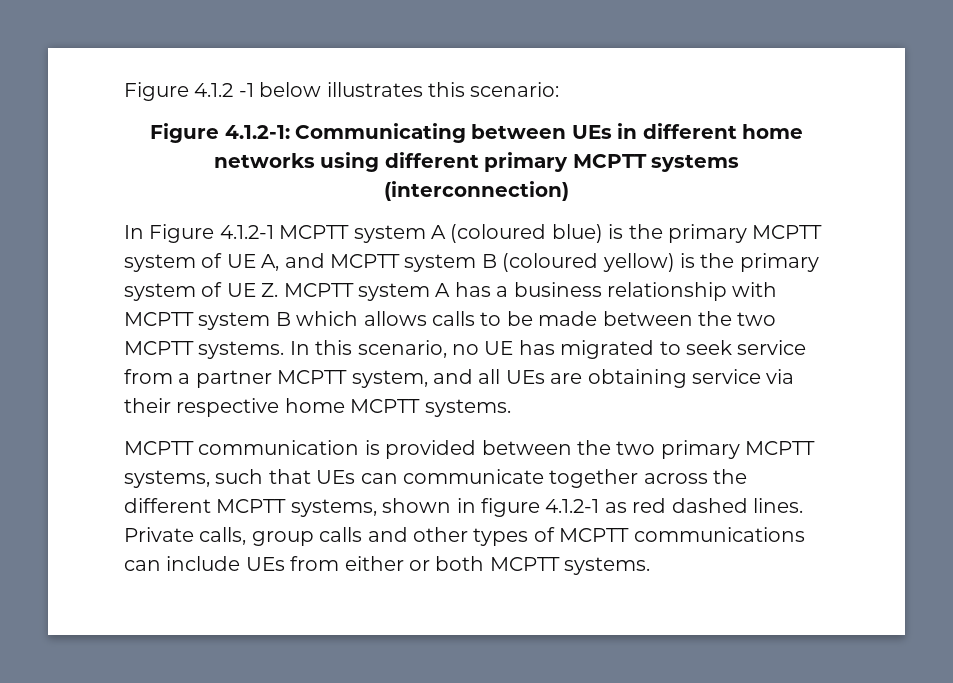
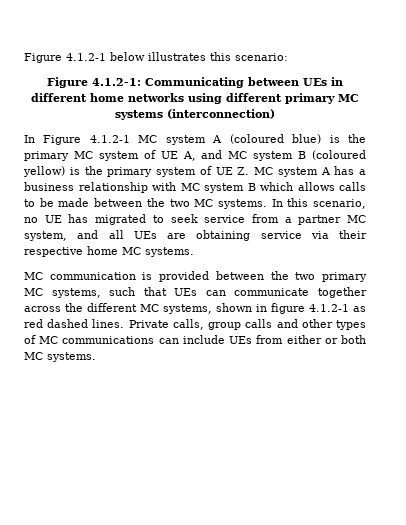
[124,82,254,101] Figure 4.1.2 -1 -> [24,53,106,63] Figure 4.1.2-1
[572,154,647,168] MCPTT -> [338,94,359,102] MC
[279,225,350,239] MCPTT -> [138,135,158,143] MC
[752,225,823,239] MCPTT -> [73,151,93,159] MC
[330,254,400,268] MCPTT -> [228,151,248,159] MC
[283,283,354,297] MCPTT -> [254,167,273,175] MC
[124,312,194,326] MCPTT -> [180,183,200,191] MC
[124,341,194,355] MCPTT -> [194,199,214,207] MC
[277,370,348,384] MCPTT -> [346,215,366,223] MC
[350,399,421,413] MCPTT -> [122,247,141,255] MC
[124,441,194,455] MCPTT -> [24,272,43,280] MC
[745,441,816,455] MCPTT -> [24,288,43,296] MC
[216,499,287,513] MCPTT -> [140,304,159,312] MC
[559,528,630,542] MCPTT -> [39,336,59,344] MC
[489,557,560,571] MCPTT -> [24,352,43,360] MC

